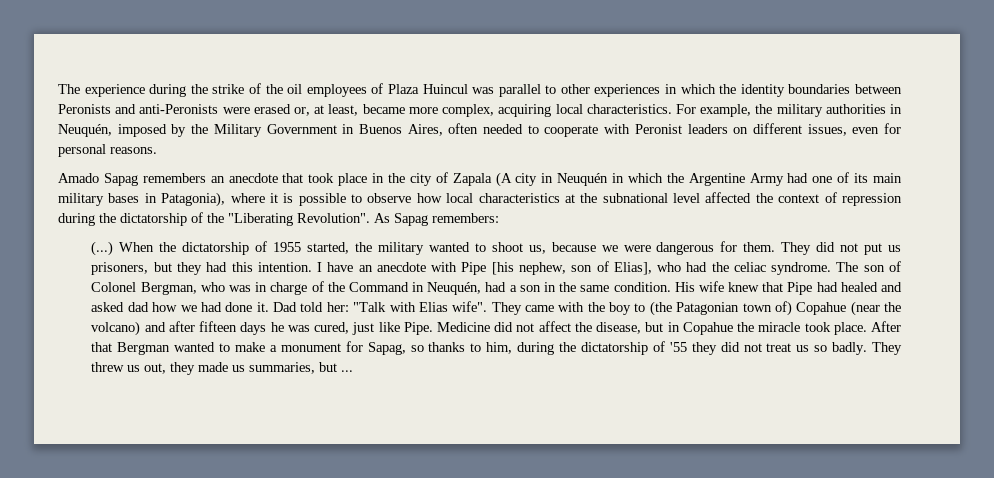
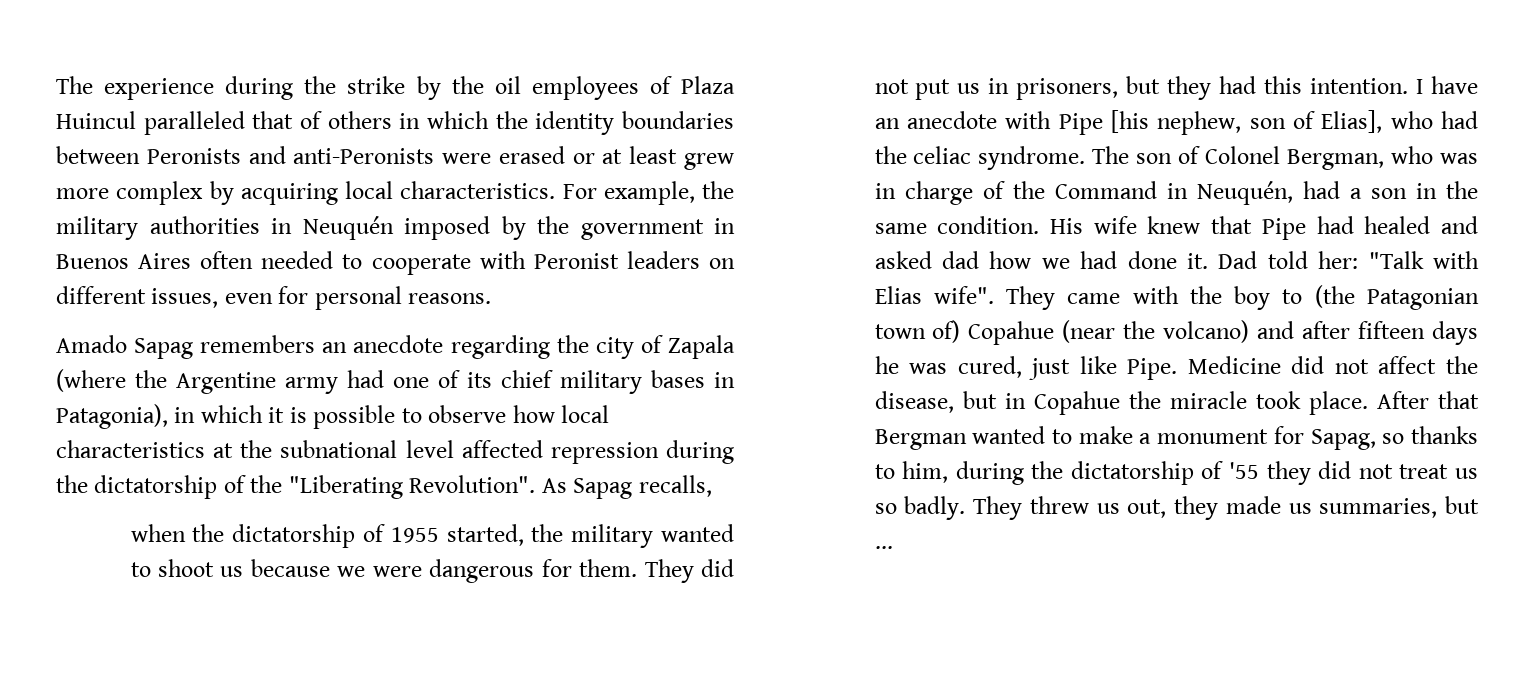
[248,83,261,94] of -> [416,76,441,100] by
[472,84,661,97] was parallel to other experiences -> [143,111,392,135] paralleled that of others
[294,104,495,117] or, at least, became more complex, -> [572,146,735,170] [56,181,234,205] or at least grew more complex by
[58,124,112,137] Neuquén, -> [302,216,394,240] Neuquén
[213,124,337,137] Military Government -> [580,219,704,240] government
[407,124,443,136] Aires, -> [138,253,192,269] Aires
[282,172,663,187] that took place in the city of Zapala (A city in Neuquén in which -> [450,335,735,359] [56,369,126,392] regarding the city of Zapala (where
[749,173,784,186] Army -> [285,377,338,394] army
[872,173,902,183] main -> [501,370,553,388] chief
[230,193,265,203] where -> [174,405,263,423] in which
[755,192,837,203] the context of -> (543, 449) none
[432,213,499,223] [91,241,155,256] remembers: // (...) When -> [638,475,712,497] [130,524,186,542] recalls, // when
[528,245,546,254] us, -> [220,566,244,577] us
(902, 248) none -> [988,78,1010,94] in

